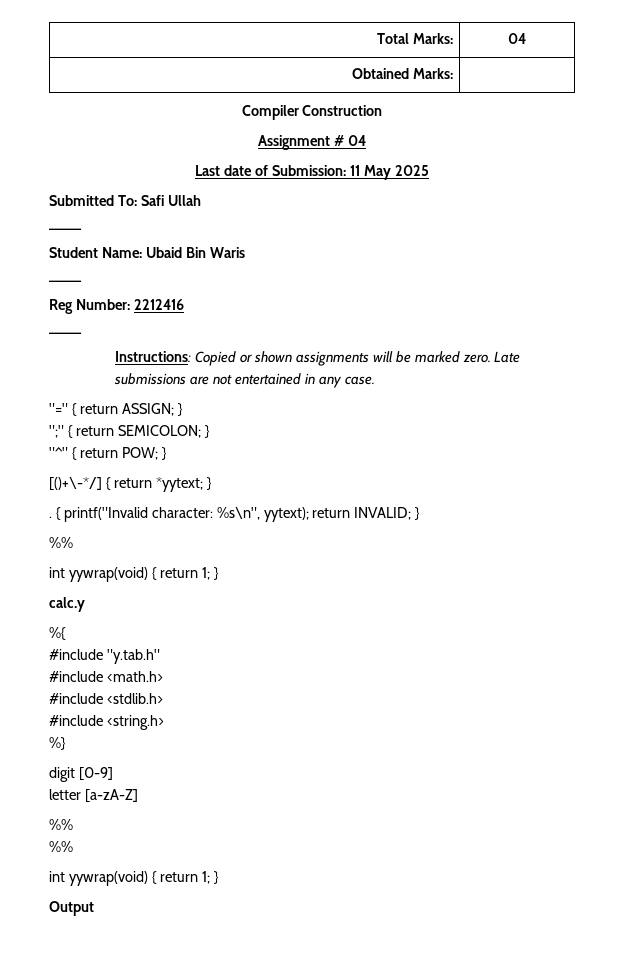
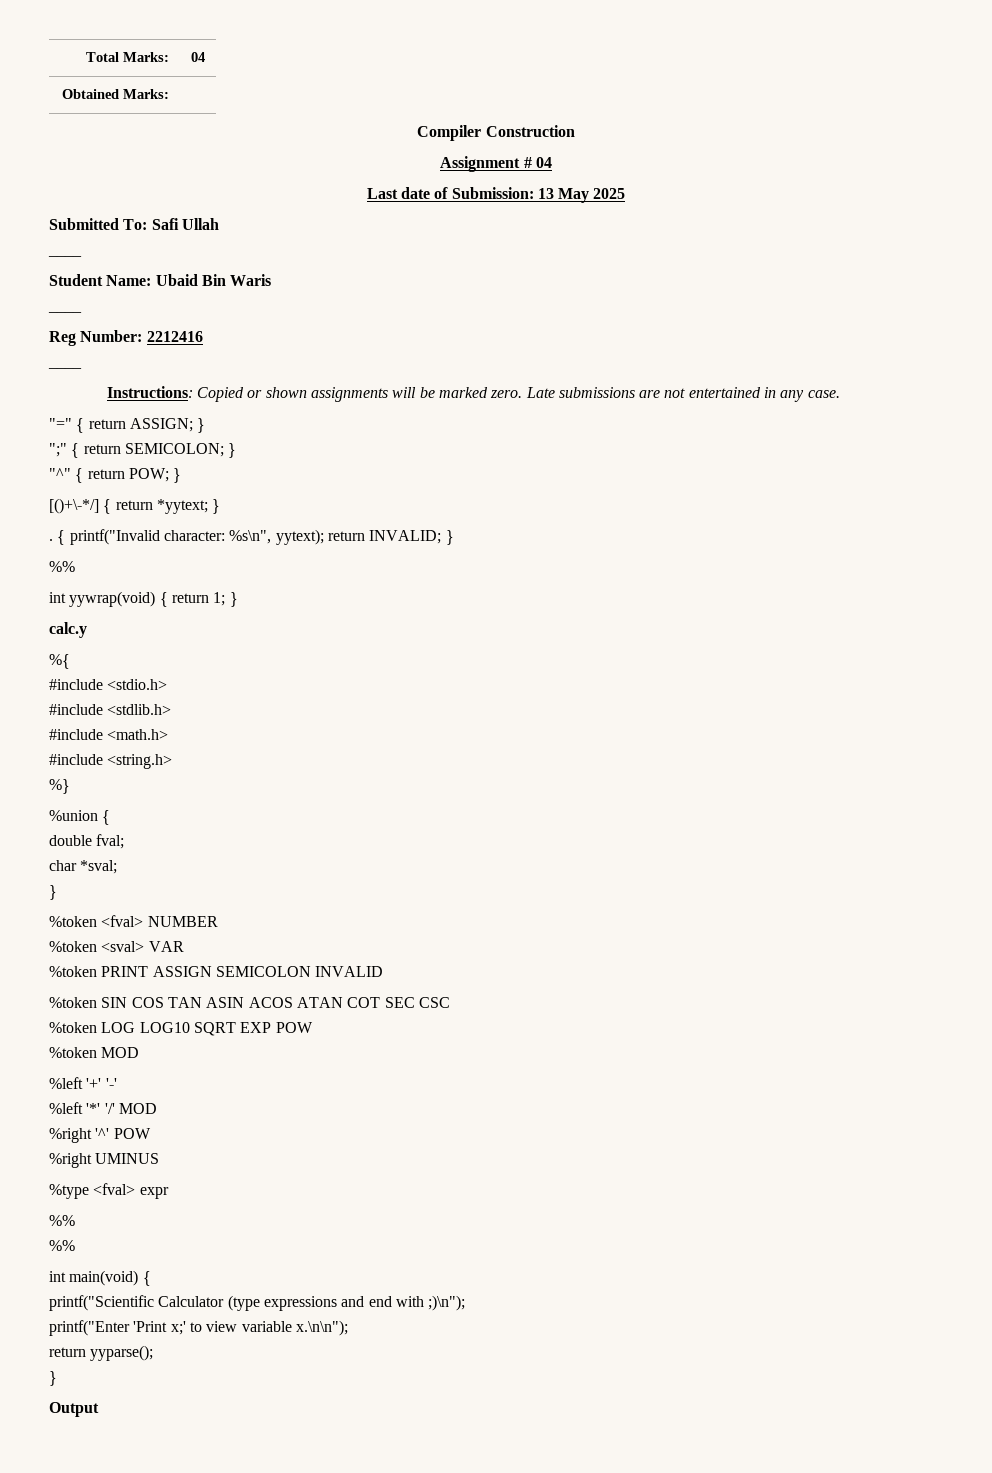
[349,165,360,176] 11 -> [537,188,554,199] 13
[106,649,160,664] "y.tab.h" -> [107,679,168,690] [49,704,172,715] <stdio.h> // #include <stdlib.h>
[49,693,163,704] // #include <stdlib.h> -> (169, 734) none
[49,767,113,782] [49,789,138,802] digit [0-9] // letter [a-zA-Z] -> [49,810,111,825] [49,834,125,849] [49,860,118,874] [49,885,57,900] [49,915,218,927] [49,941,184,952] [49,966,384,977] [49,997,450,1008] [49,1022,313,1036] [49,1047,140,1058] [49,1077,117,1089] [49,1102,157,1114] [49,1128,151,1143] [49,1153,160,1168] [49,1183,169,1199] %union { // double fval; // char *sval; // } // %token <fval> NUMBER // %token <sval> VAR // %token PRINT ASSIGN SEMICOLON INVALID // %token SIN COS TAN ASIN ACOS ATAN COT SEC CSC // %token LOG LOG10 SQRT EXP POW // %token MOD // %left '+' '-' // %left '*' '/' MOD // %right '^' POW // %right UMINUS // %type <fval> expr
[68,871,210,886] yywrap(void) { return 1; -> [69,1270,151,1286] [49,1295,466,1311] [49,1320,348,1336] [49,1345,154,1361] main(void) { // printf("Scientific Calculator (type expressions and end with ;)\n"); // printf("Enter 'Print x;' to view variable x.\n\n"); // return yyparse(); //

